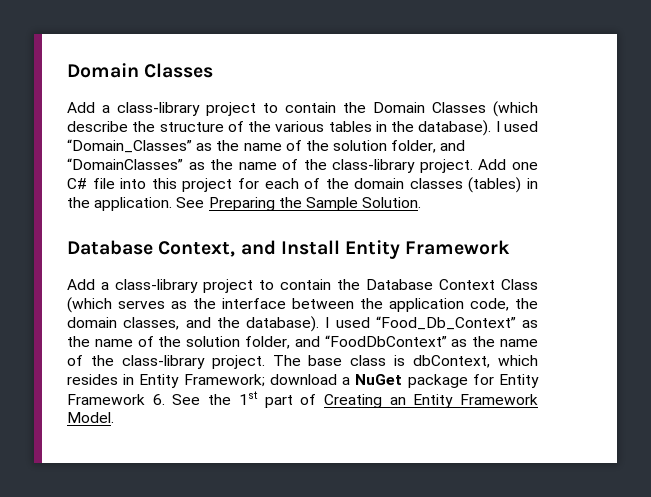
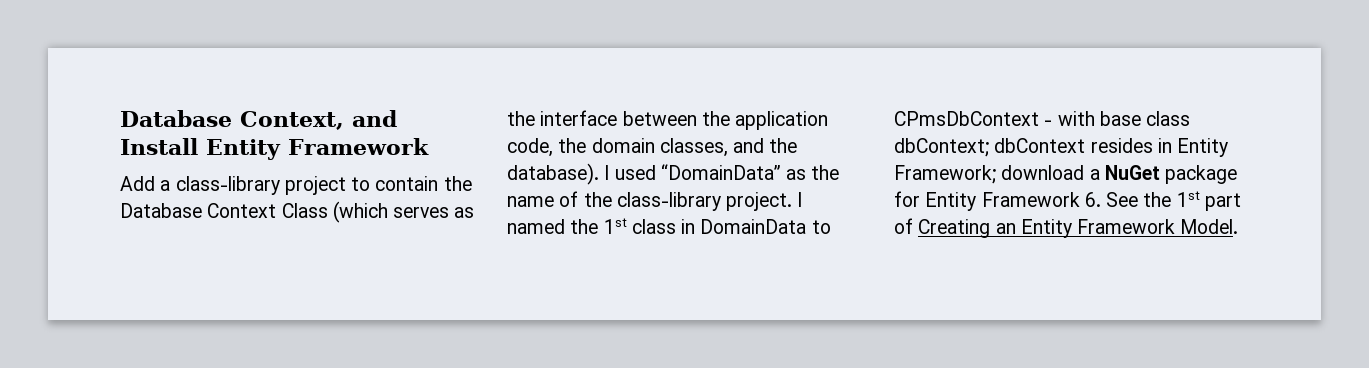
[67,63,214,78] [67,101,538,117] [67,120,538,136] [67,139,466,153] [67,158,538,173] [67,177,538,193] [67,197,422,211] Domain Classes // Add a class-library project to contain the Domain Classes (which describe the structure of the various tables in the database). I used “Domain_Classes” as the name of the solution folder, and “DomainClasses” as the name of the class-library project. Add one C# file into this project for each of the domain classes (tables) in the application. See Preparing the Sample Solution. // -> (120, 118) none
[375,316,538,330] [67,335,538,349] [67,355,539,369] “Food_Db_Context” as the name of the solution folder, and “FoodDbContext” as the name of the class-library project. The base class is dbContext, which -> [660,164,840,180] [507,191,803,211] [507,218,831,234] [894,111,1191,126] [894,138,1086,157] “DomainData” as the name of the class-library project. I named the 1st class in DomainData to CPmsDbContext - with base class dbContext; dbContext

